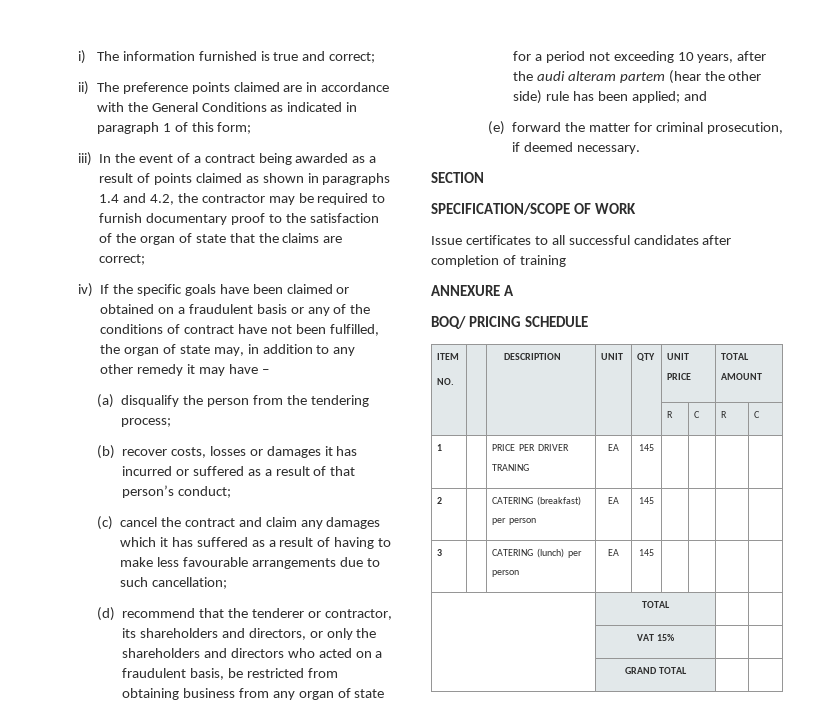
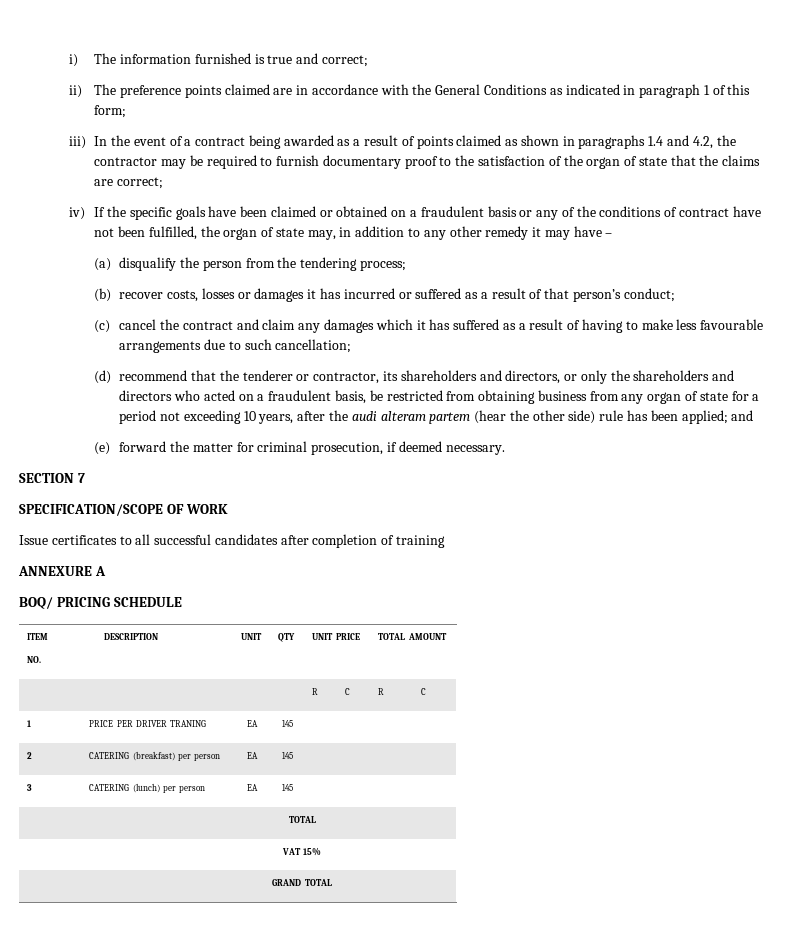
(484, 177) none -> [77,473,85,483] 7

